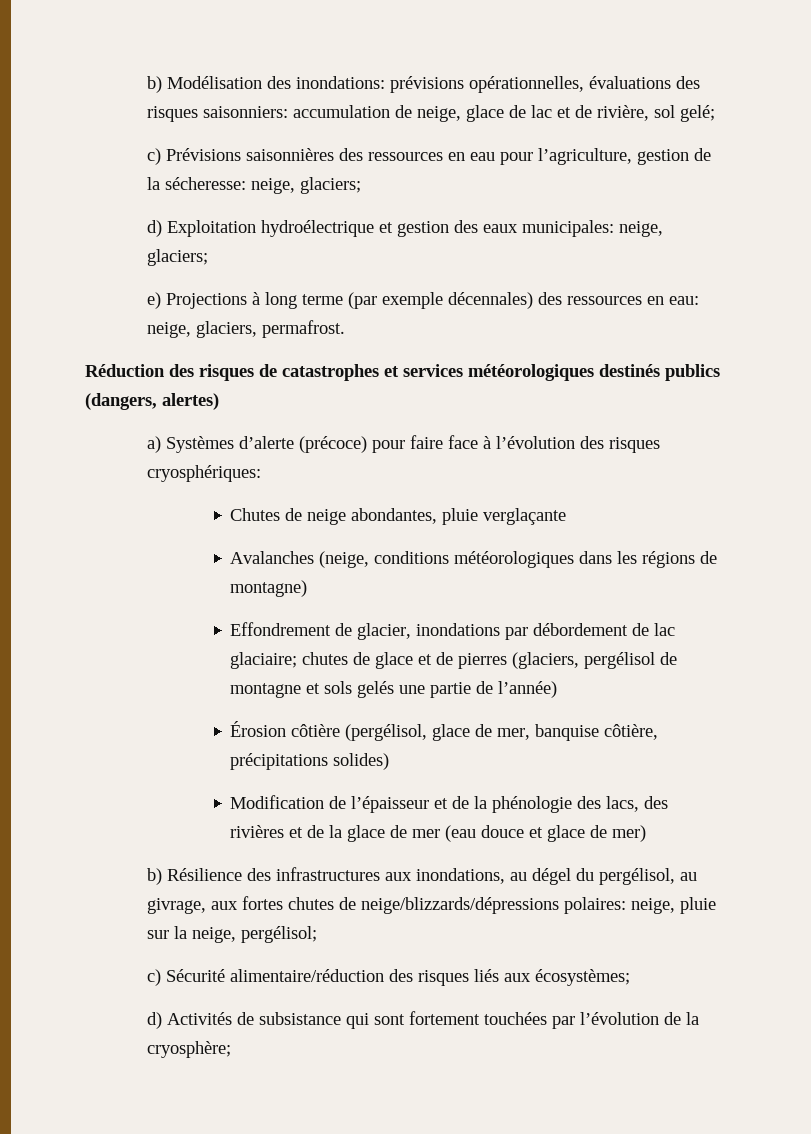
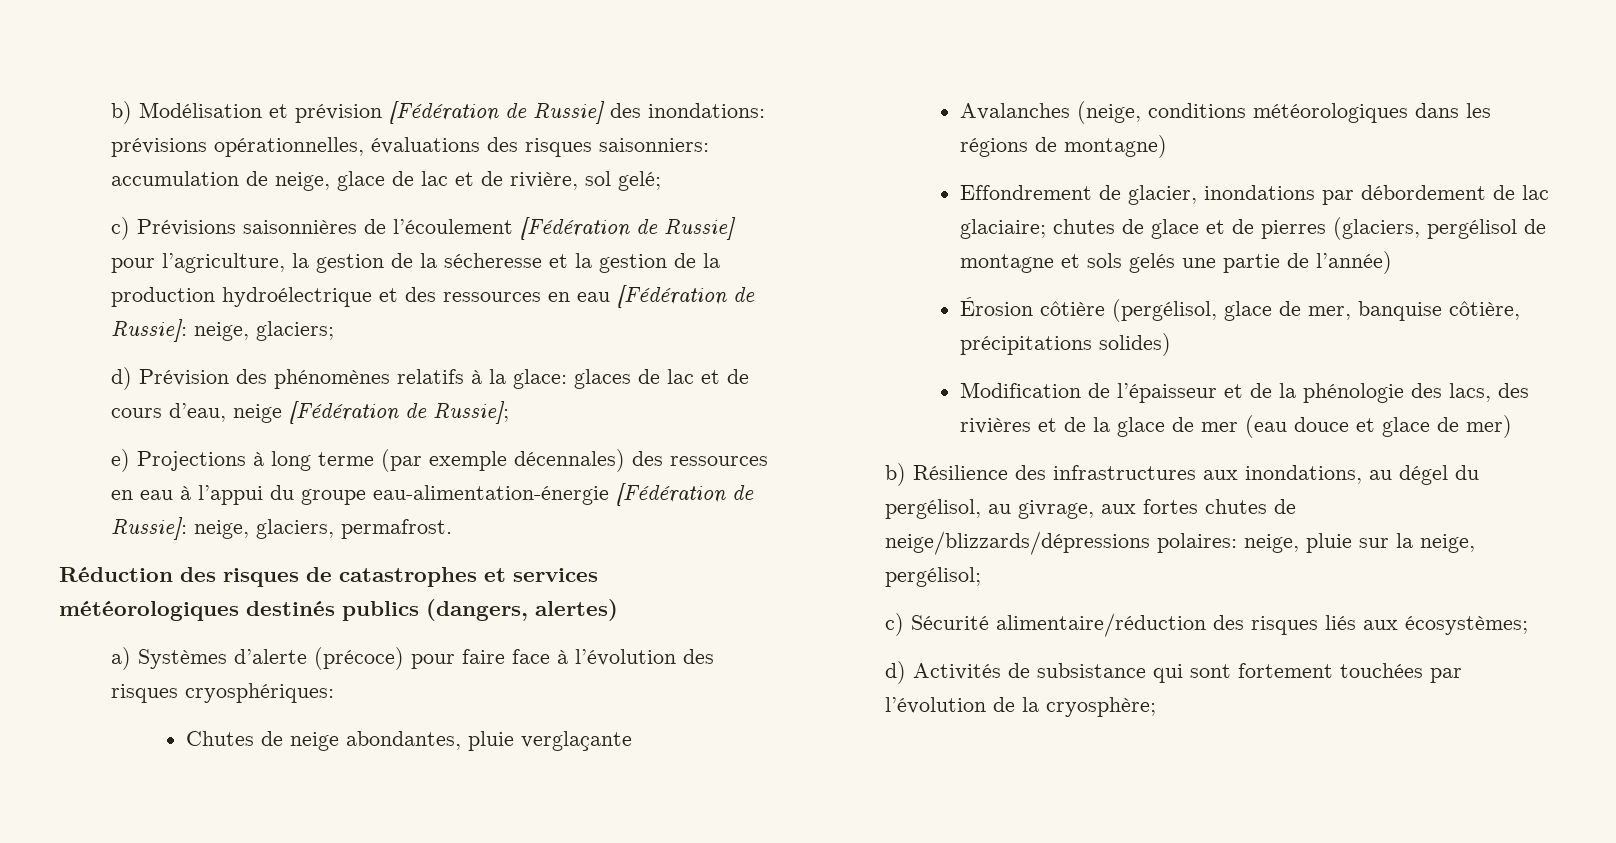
(263, 82) none -> [268,101,605,124] et prévision [Fédération de Russie]
[339,148,712,165] [147,177,362,194] [147,220,664,237] [147,249,209,266] des ressources en eau pour l’agriculture, gestion de la sécheresse: neige, glaciers; // d) Exploitation hydroélectrique et gestion des eaux municipales: neige, glaciers; -> [363,217,736,240] [110,253,720,273] [110,285,755,308] [110,319,334,342] [110,367,749,390] [110,401,509,424] de l’écoulement [Fédération de Russie] pour l’agriculture, la gestion de la sécheresse et la gestion de la production hydroélectrique et des ressources en eau [Fédération de Russie]: neige, glaciers; // d) Prévision des phénomènes relatifs à la glace: glaces de lac et de cours d’eau, neige [Fédération de Russie];
[669,296,700,305] eau: -> [139,483,754,506] [110,517,187,540] eau à l’appui du groupe eau-alimentation-énergie [Fédération de Russie]:

